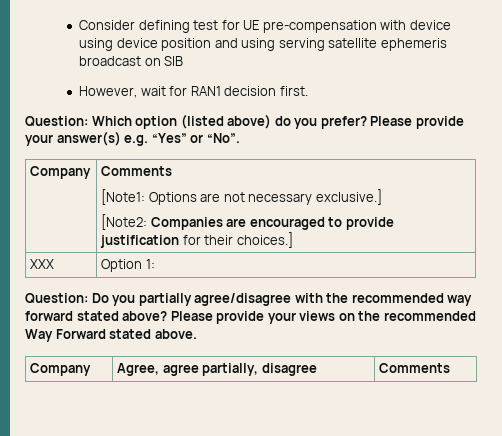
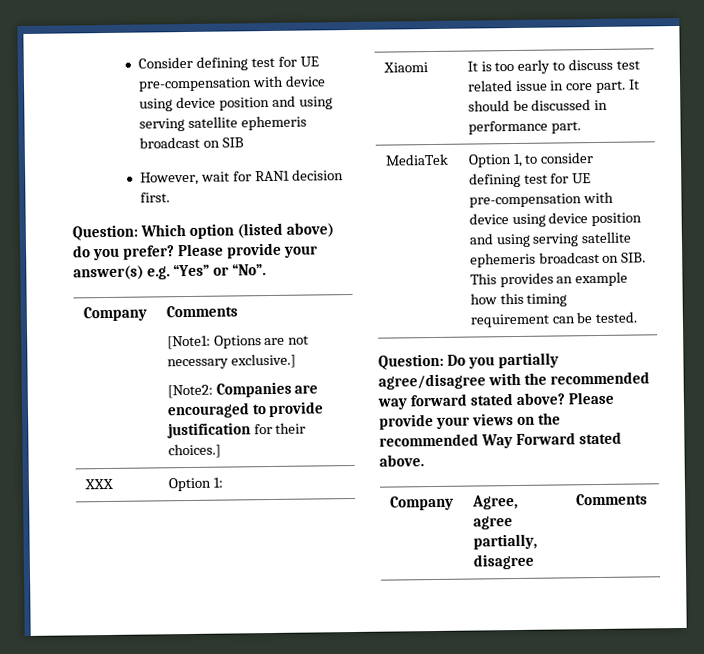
(155, 264) none -> [382,62,428,73] [466,58,641,74] [466,79,641,93] [467,99,609,112] [467,120,581,135] [384,153,449,166] [467,152,595,168] [468,172,592,188] [468,191,614,208] [468,212,643,228] [468,231,632,248] [469,251,647,268] [469,271,629,288] [469,292,568,307] [469,311,638,328] // Xiaomi | It is too early to discuss test related issue in core part. It should be discussed in performance part. // MediaTek | Option 1, to consider defining test for UE pre-compensation with device using device position and using serving satellite ephemeris broadcast on SIB. This provides an example how this timing requirement can be tested.

